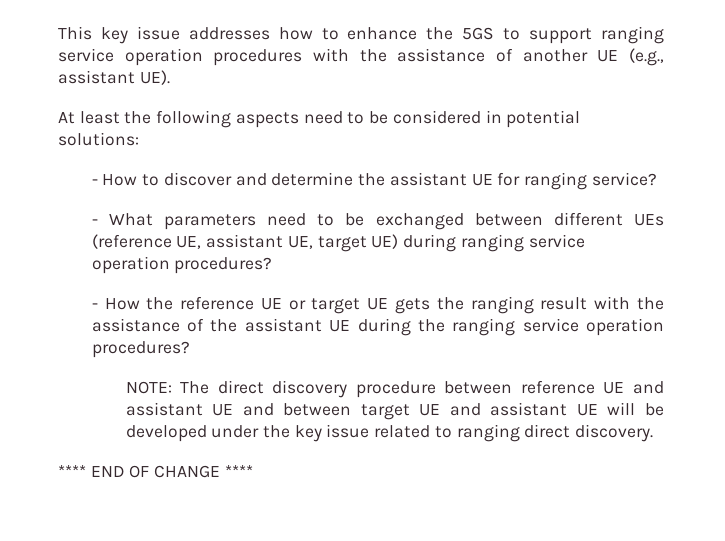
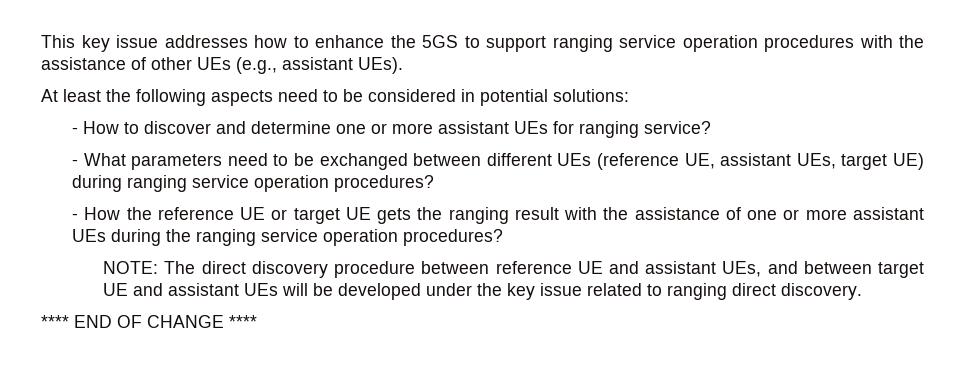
[522,49,619,62] another UE -> [151,57,231,70] other UEs
[139,70,170,85] UE). -> [358,57,403,74] UEs).
[358,172,493,186] the assistant UE -> [336,121,549,134] one or more assistant UEs
[287,236,313,249] UE, -> [796,153,836,169] UEs,
[210,318,351,332] the assistant UE -> [747,207,925,220] [72,229,107,242] one or more assistant UEs
[212,404,234,416] UE -> [722,261,762,277] UEs,
[576,404,598,416] UE -> [244,283,279,296] UEs

